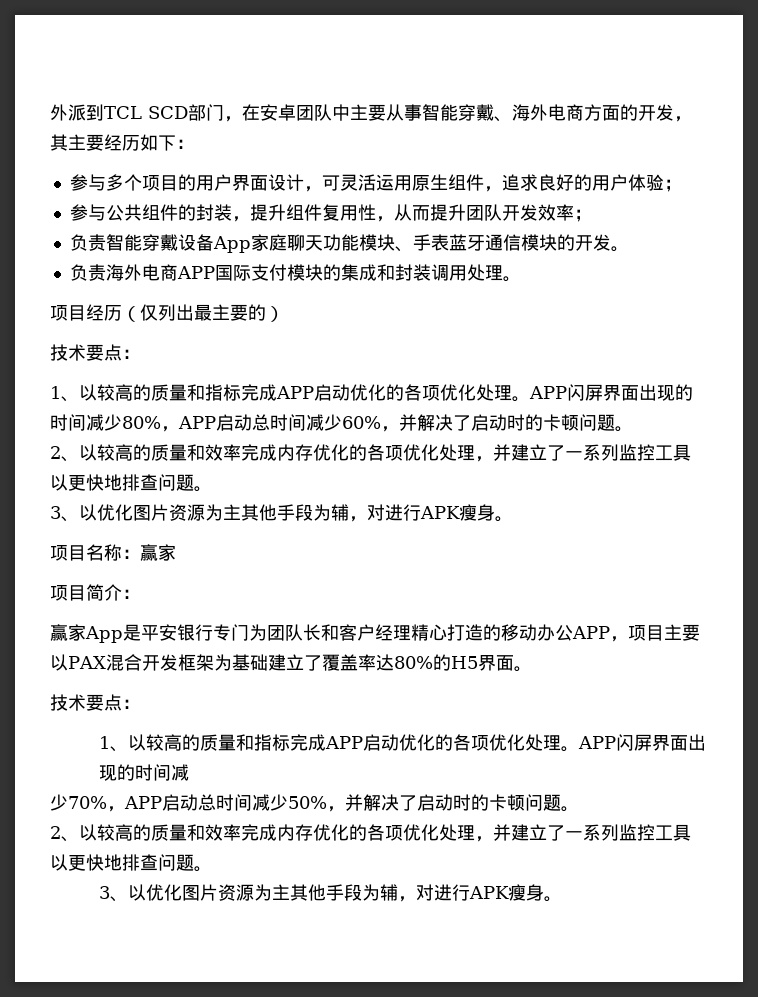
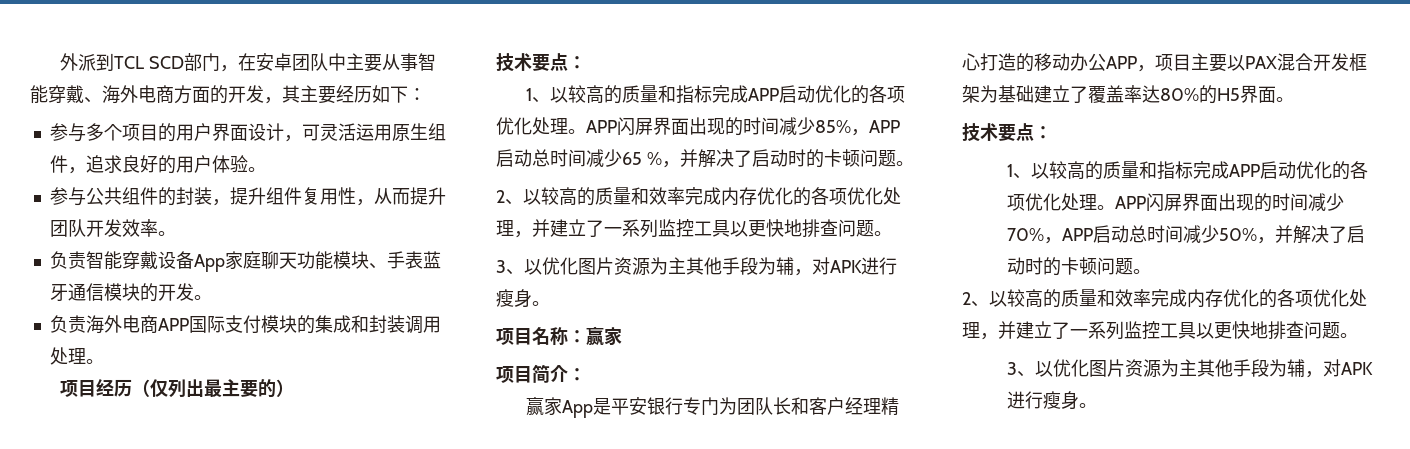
[663,179,682,192] ； -> [247,167,266,172] 。
[573,209,592,222] ； -> [157,231,176,236] 。
[122,414,381,432] 80%，APP启动总时间减少60% -> [815,120,900,136] [496,149,662,167] 85%，APP启动总时间减少65 %
[385,504,460,521] 进行APK -> [830,257,897,275] APK进行
(190, 772) // -> (1327, 202) none
[434,884,510,901] 进行APK -> [1341,362,1374,375] [1007,391,1044,409] APK进行

